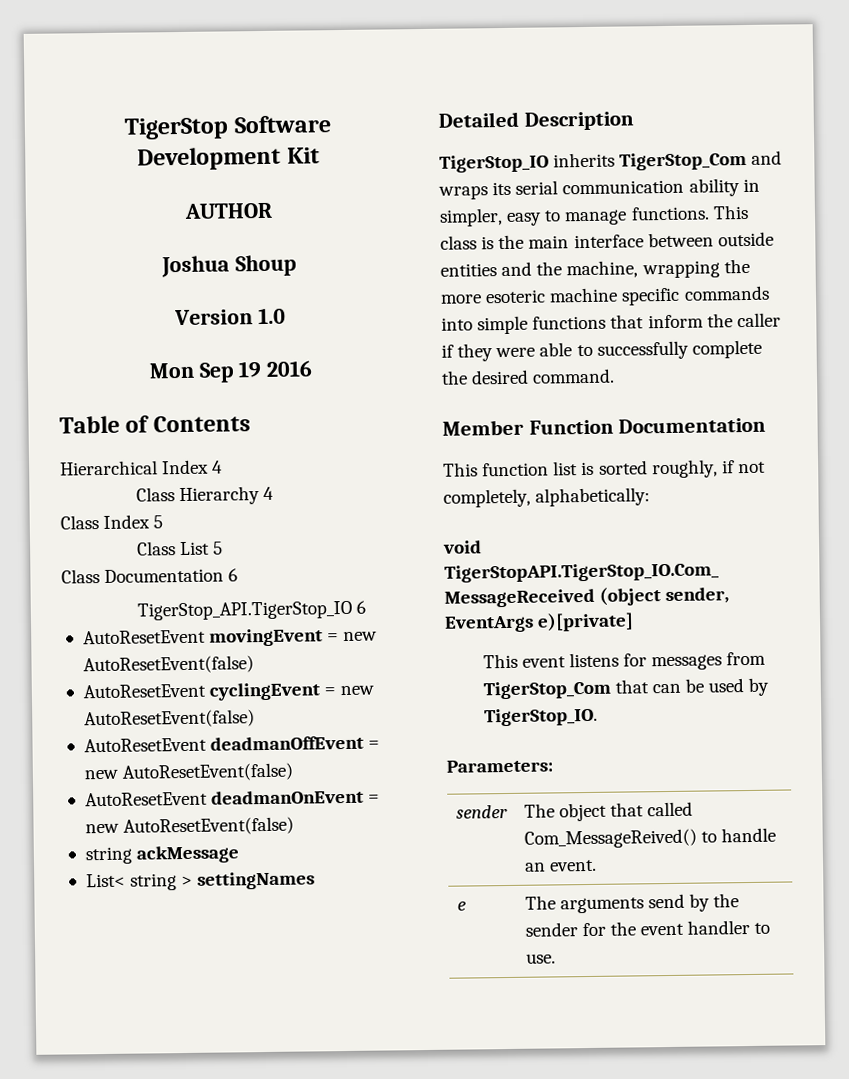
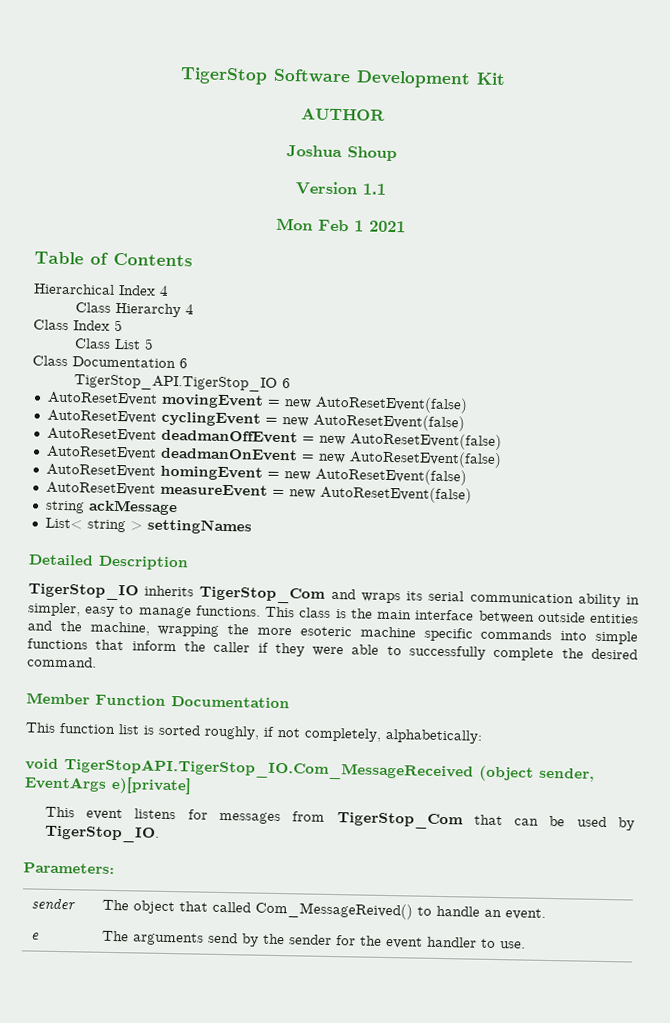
[257,307,286,325] 1.0 -> [362,183,387,195] 1.1
[198,360,313,383] Sep 19 2016 -> [317,219,406,233] Feb 1 2021
(295, 826) none -> [45,463,467,486] [45,481,472,504] // AutoResetEvent homingEvent = new AutoResetEvent(false) // AutoResetEvent measureEvent = new AutoResetEvent(false)

